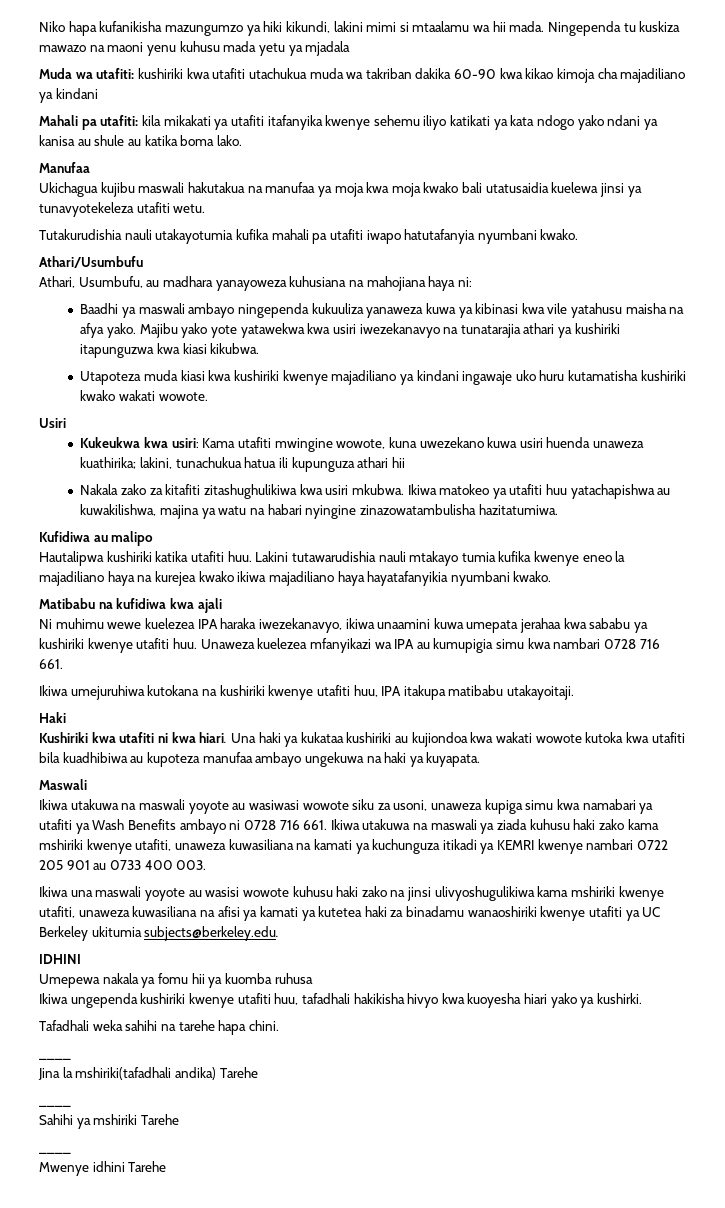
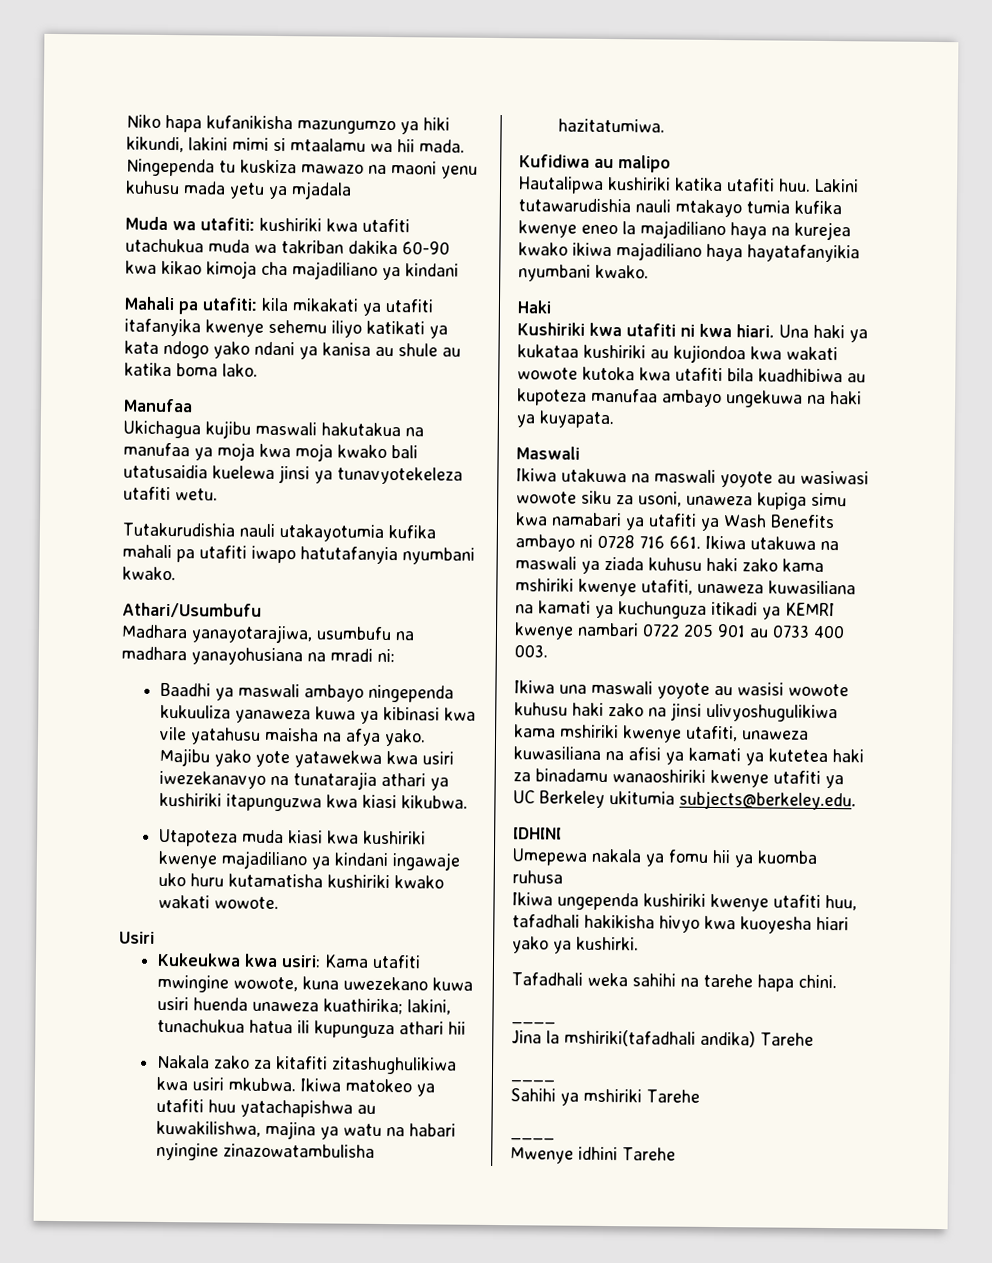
[39,276,456,291] Athari, Usumbufu, au madhara yanayoweza kuhusiana na mahojiana haya -> [121,624,414,644] [121,646,373,666] Madhara yanayotarajiwa, usumbufu na madhara yanayohusiana na mradi
[39,598,222,613] [39,618,649,633] [39,638,660,653] [39,659,63,669] [39,685,575,700] // Matibabu na kufidiwa kwa ajali // Ni muhimu wewe kuelezea IPA haraka iwezekanavyo, ikiwa unaamini kuwa umepata jerahaa kwa sababu ya kushiriki kwenye utafiti huu. Unaweza kuelezea mfanyikazi wa IPA au kumupigia simu kwa nambari 0728 716 661. // Ikiwa umejuruhiwa kutokana na kushiriki kwenye utafiti huu, IPA itakupa matibabu utakayoitaji. -> (649, 271) none

